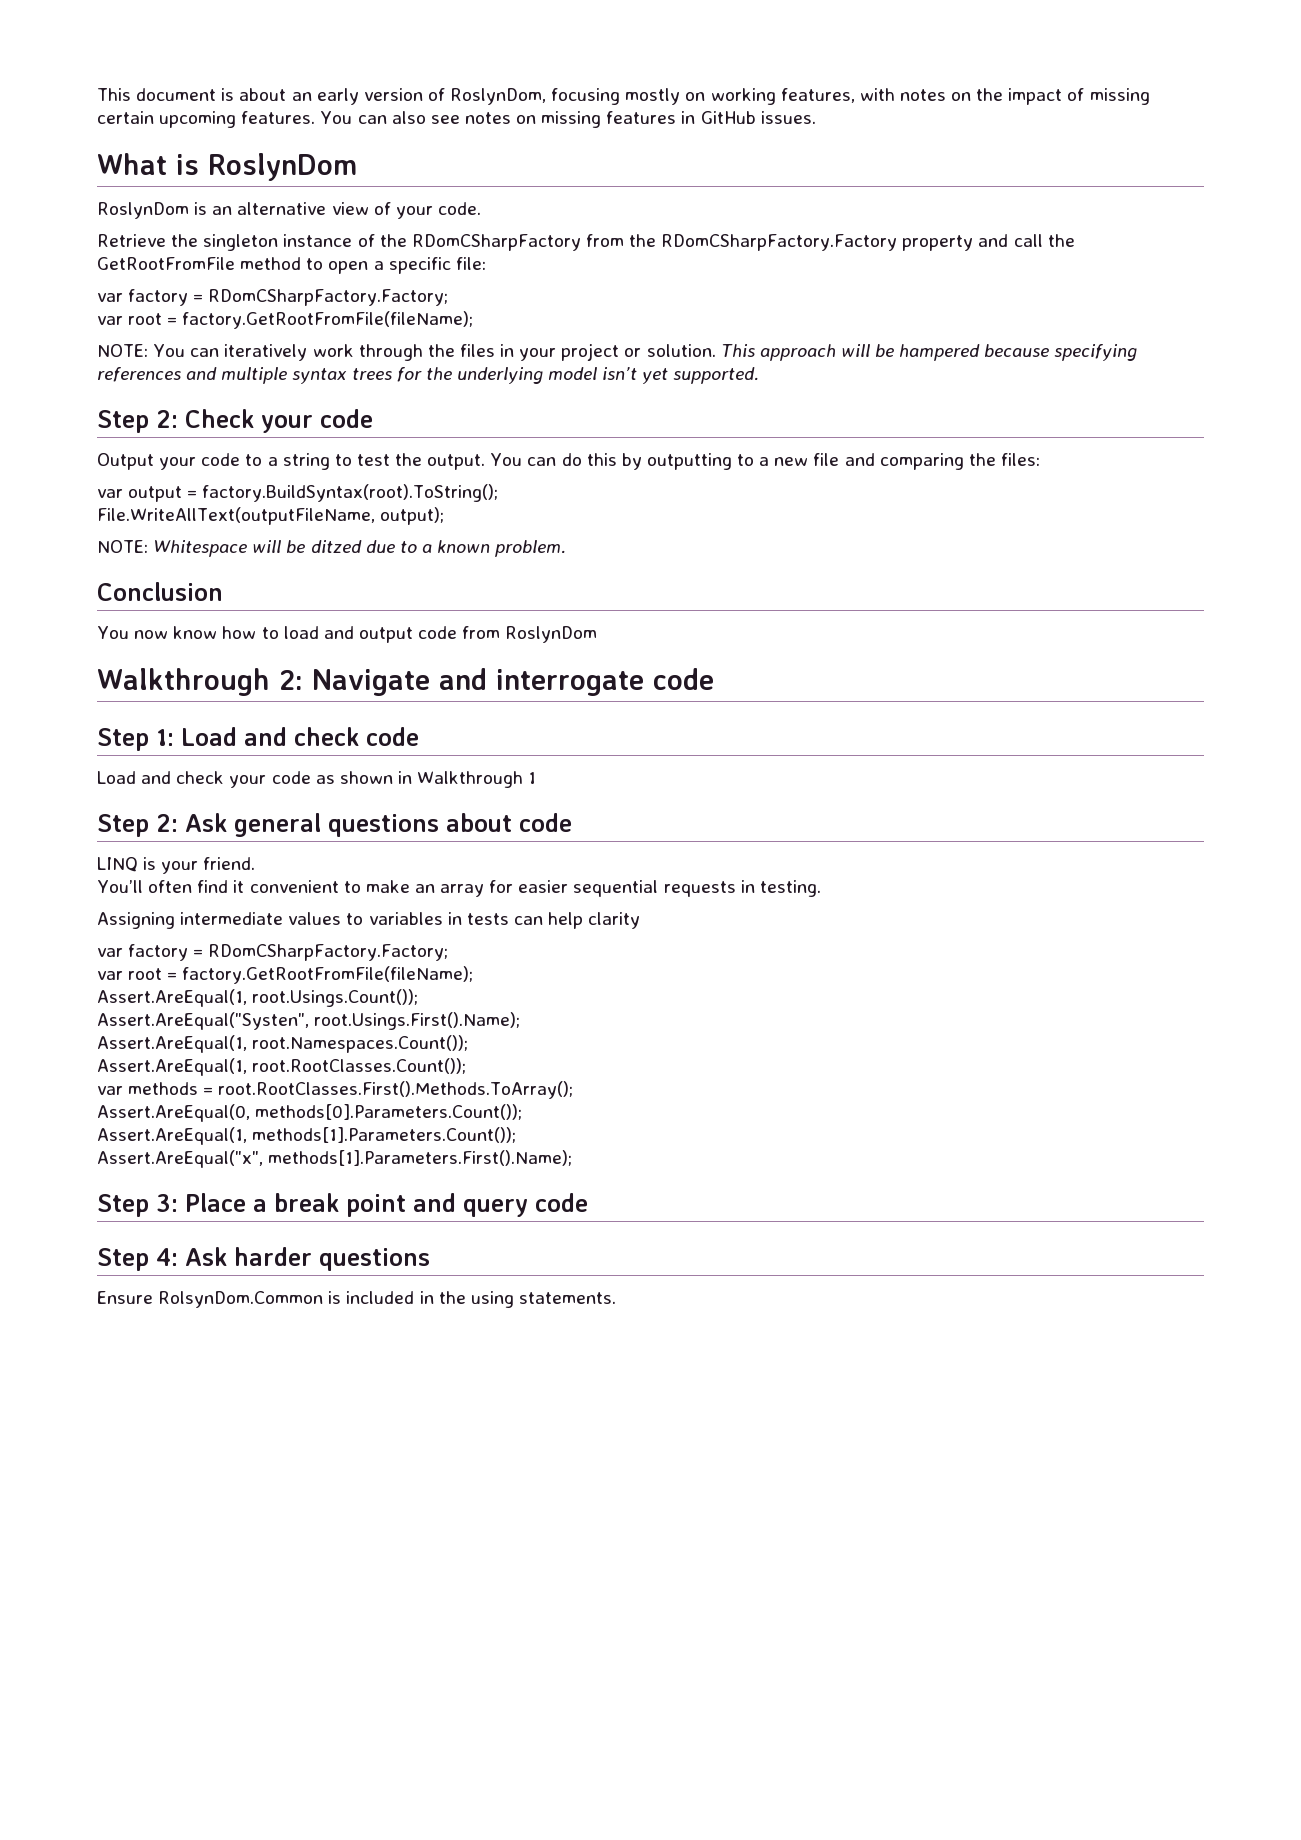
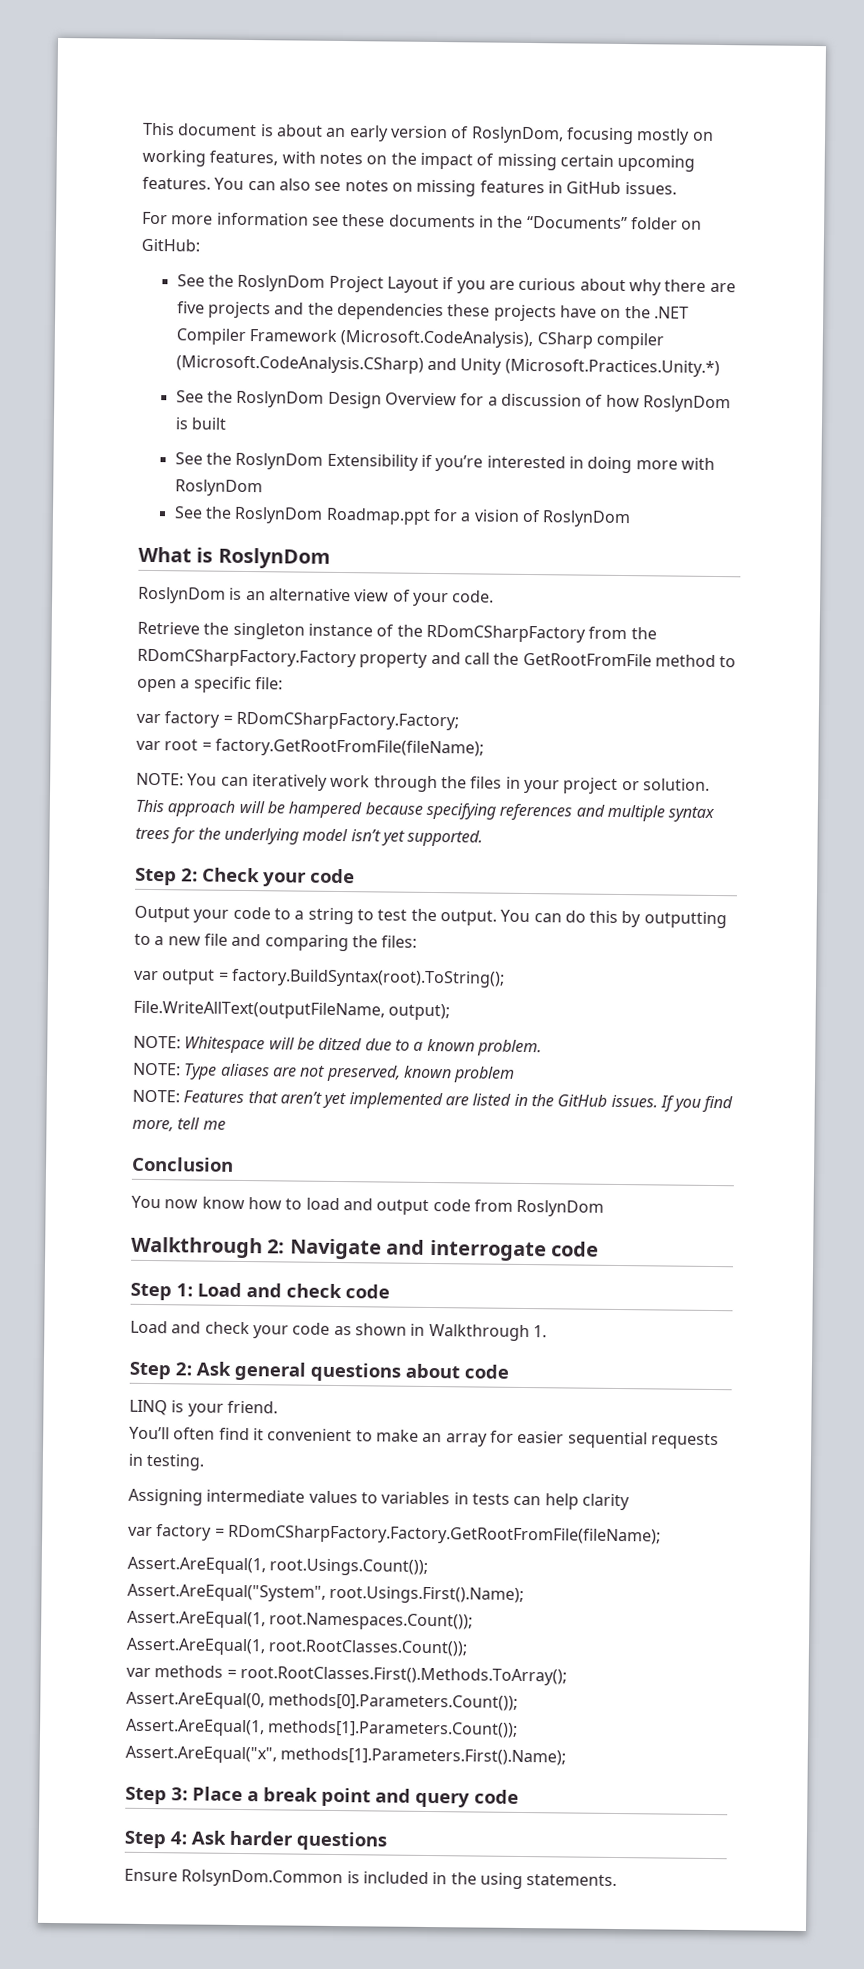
(816, 117) none -> [142,211,703,230] [141,238,200,252] [176,274,736,296] [176,301,690,322] [175,328,665,350] [175,355,720,378] [175,390,732,413] [174,417,228,430] [174,452,716,474] [174,479,263,497] [173,506,632,528] // For more information see these documents in the “Documents” folder on GitHub: // See the RoslynDom Project Layout if you are curious about why there are five projects and the dependencies these projects have on the .NET Compiler Framework (Microsoft.CodeAnalysis), CSharp compiler (Microsoft.CodeAnalysis.CSharp) and Unity (Microsoft.Practices.Unity.*) // See the RoslynDom Design Overview for a discussion of how RoslynDom is built // See the RoslynDom Extensibility if you’re interested in doing more with RoslynDom // See the RoslynDom Roadmap.ppt for a vision of RoslynDom
(567, 548) none -> [133,1062,516,1083] [132,1089,734,1113] [132,1117,226,1132] // NOTE: Type aliases are not preserved, known problem // NOTE: Features that aren’t yet implemented are listed in the GitHub issues. If you find more, tell me
[528,772,537,784] 1 -> [532,1325,547,1338] 1.
[208,944,449,961] [97,966,474,984] RDomCSharpFactory.Factory; // var root = factory.GetRootFromFile(fileName); -> [227,1524,661,1546] RDomCSharpFactory.Factory.GetRootFromFile(fileName);
[97,1012,309,1030] Assert.AreEqual("Systen", -> [127,1583,326,1602] Assert.AreEqual("System",

